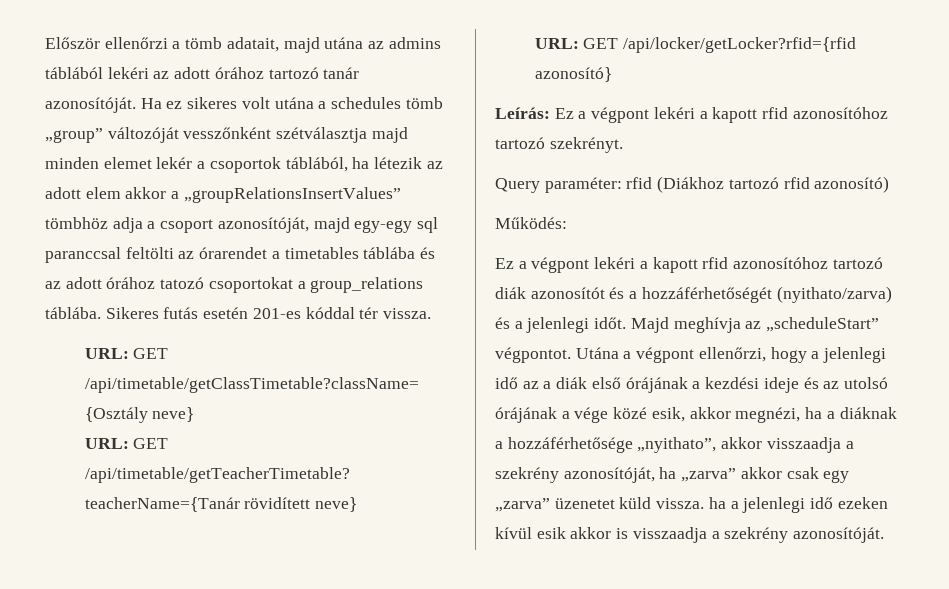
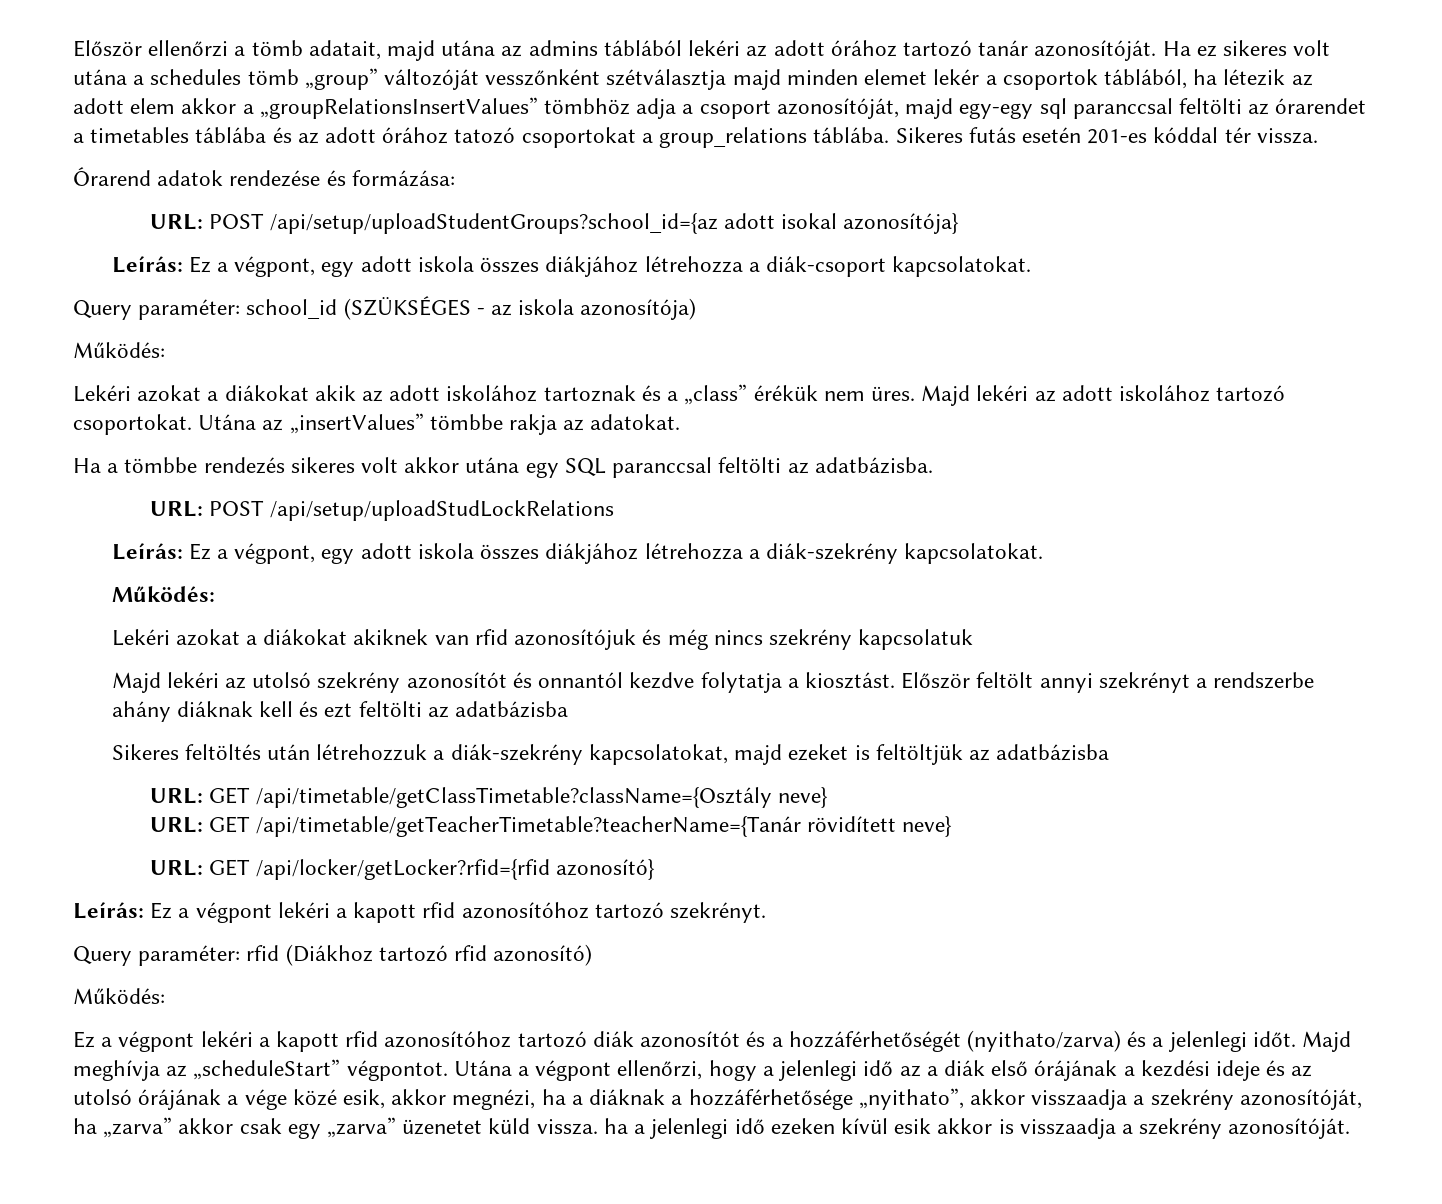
(432, 313) none -> [73,167,455,187] [150,213,960,234] [111,256,1032,277] [73,296,697,320] [73,342,165,358] [73,384,1286,406] [73,413,681,435] [73,457,933,478] [150,500,614,521] [111,543,1044,564] [111,586,215,602] [111,629,974,650] [111,672,1315,693] [111,701,569,722] [111,744,1110,765] // Órarend adatok rendezése és formázása: // URL: POST /api/setup/uploadStudentGroups?school_id={az adott isokal azonosítója} // Leírás: Ez a végpont, egy adott iskola összes diákjához létrehozza a diák-csoport kapcsolatokat. // Query paraméter: school_id (SZÜKSÉGES - az iskola azonosítója) // Működés: // Lekéri azokat a diákokat akik az adott iskolához tartoznak és a „class” érékük nem üres. Majd lekéri az adott iskolához tartozó csoportokat. Utána az „insertValues” tömbbe rakja az adatokat. // Ha a tömbbe rendezés sikeres volt akkor utána egy SQL paranccsal feltölti az adatbázisba. // URL: POST /api/setup/uploadStudLockRelations // Leírás: Ez a végpont, egy adott iskola összes diákjához létrehozza a diák-szekrény kapcsolatokat. // Működés: // Lekéri azokat a diákokat akiknek van rfid azonosítójuk és még nincs szekrény kapcsolatuk // Majd lekéri az utolsó szekrény azonosítót és onnantól kezdve folytatja a kiosztást. Először feltölt annyi szekrényt a rendszerbe ahány diáknak kell és ezt feltölti az adatbázisba // Sikeres feltöltés után létrehozzuk a diák-szekrény kapcsolatokat, majd ezeket is feltöltjük az adatbázisba

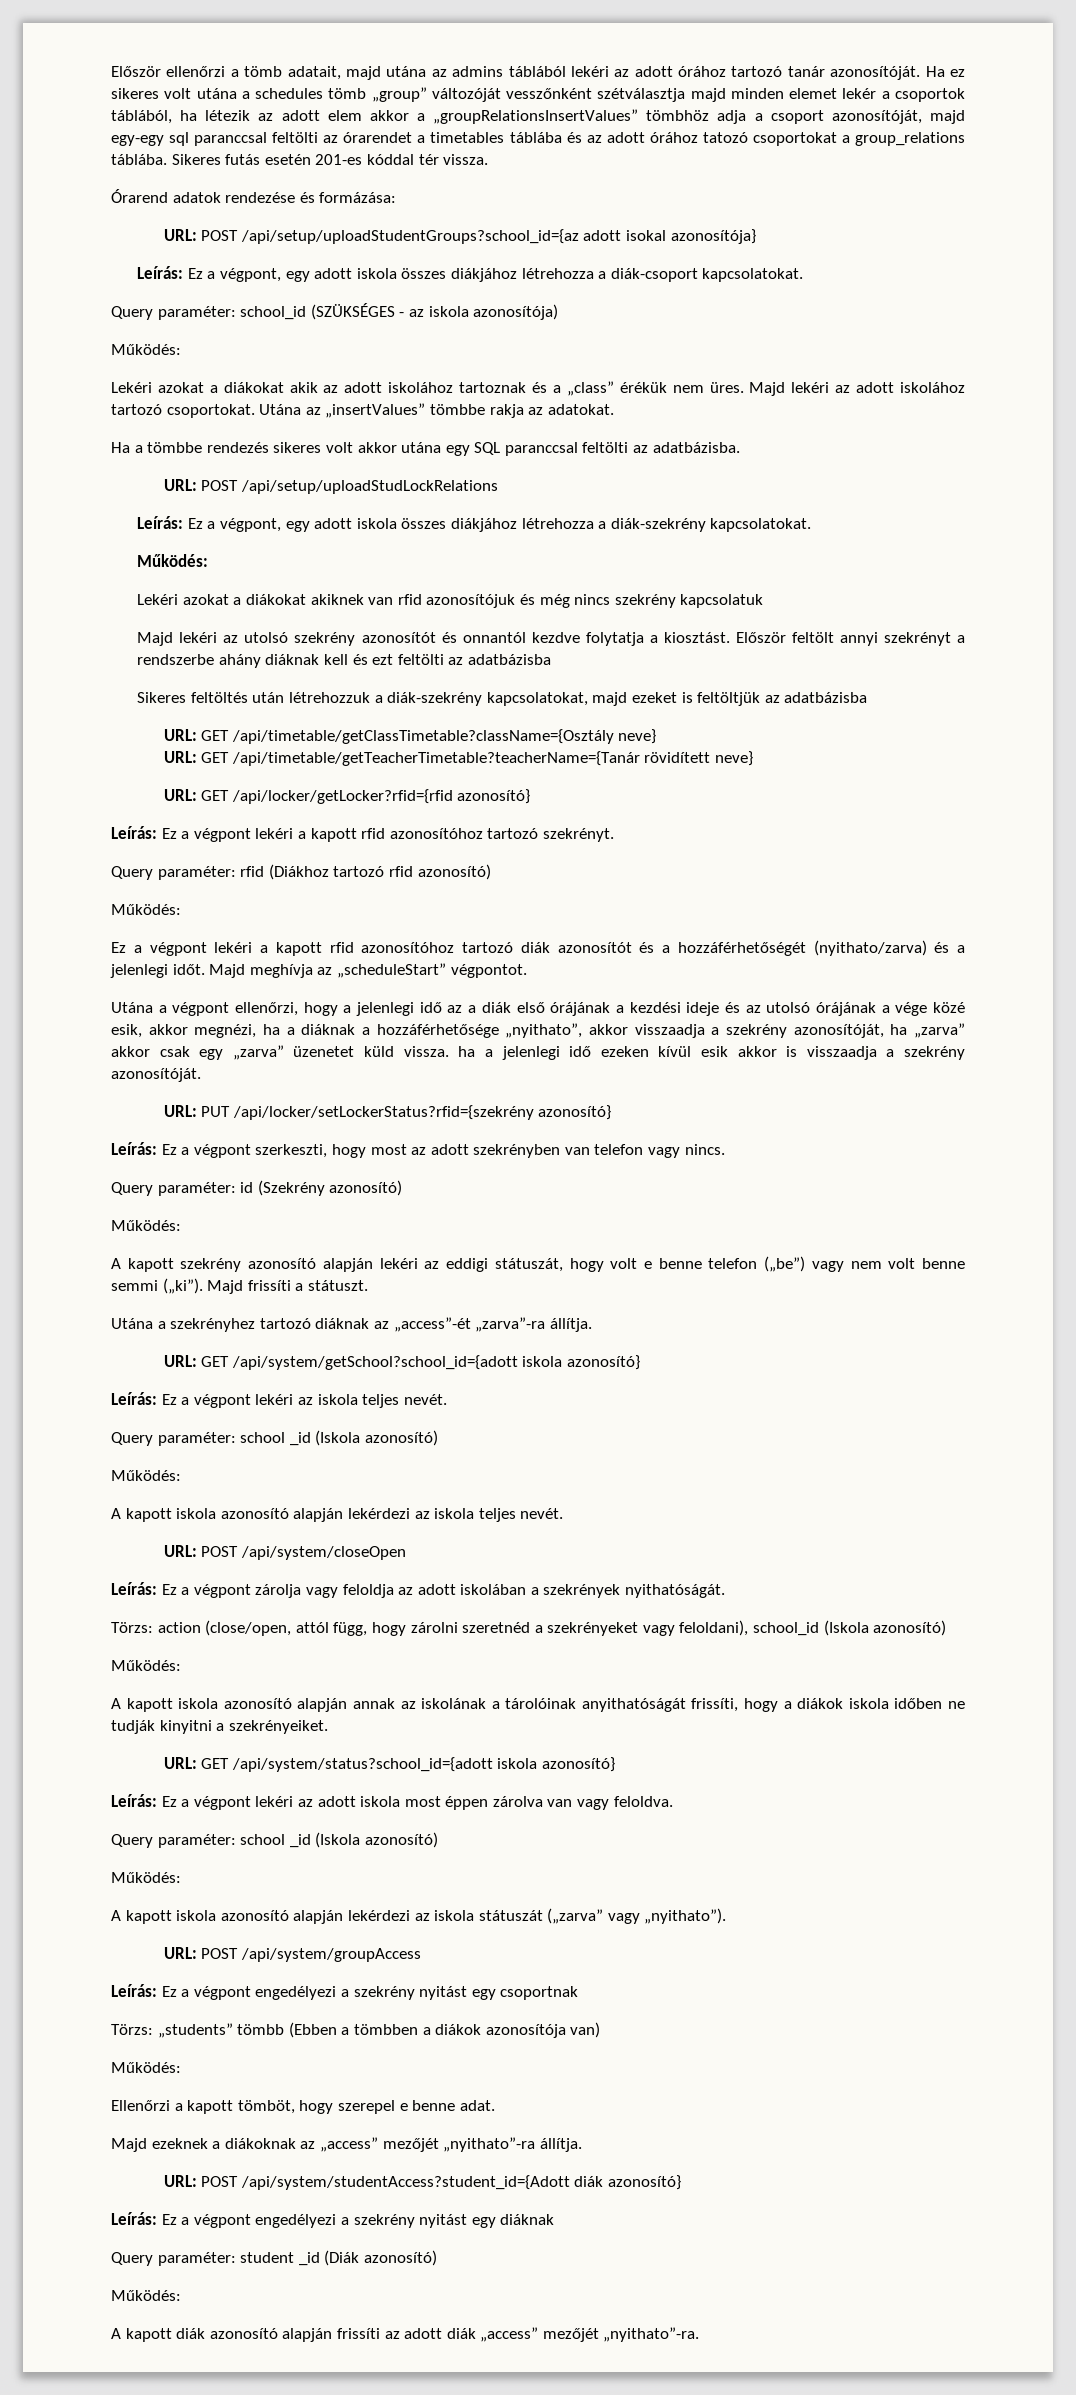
(448, 1070) none -> (527, 971) //
(1351, 1128) none -> [163,1105,612,1120] [111,1142,725,1158] [111,1180,403,1196] [111,1220,181,1231] [111,1256,965,1272] [111,1278,368,1294] [111,1317,592,1332] [163,1355,640,1370] [111,1392,447,1408] [111,1430,438,1446] [111,1470,181,1481] [111,1508,564,1522] [163,1545,406,1560] [111,1582,726,1598] [111,1620,947,1636] [111,1660,181,1671] [111,1698,966,1712] [111,1720,328,1734] [163,1757,615,1772] [111,1794,673,1810] [111,1832,438,1848] [111,1872,181,1883] [111,1908,727,1924] [163,1947,421,1962] [111,1984,579,2000] [111,2022,601,2038] [111,2062,181,2073] [111,2100,495,2114] [111,2137,582,2152] [163,2175,681,2190] [111,2212,555,2228] [111,2250,437,2266] [111,2290,181,2301] [111,2327,700,2342] // URL: PUT /api/locker/setLockerStatus?rfid={szekrény azonosító} // Leírás: Ez a végpont szerkeszti, hogy most az adott szekrényben van telefon vagy nincs. // Query paraméter: id (Szekrény azonosító) // Működés: // A kapott szekrény azonosító alapján lekéri az eddigi státuszát, hogy volt e benne telefon („be”) vagy nem volt benne semmi („ki”). Majd frissíti a státuszt. // Utána a szekrényhez tartozó diáknak az „access”-ét „zarva”-ra állítja. // URL: GET /api/system/getSchool?school_id={adott iskola azonosító} // Leírás: Ez a végpont lekéri az iskola teljes nevét. // Query paraméter: school _id (Iskola azonosító) // Működés: // A kapott iskola azonosító alapján lekérdezi az iskola teljes nevét. // URL: POST /api/system/closeOpen // Leírás: Ez a végpont zárolja vagy feloldja az adott iskolában a szekrények nyithatóságát. // Törzs: action (close/open, attól függ, hogy zárolni szeretnéd a szekrényeket vagy feloldani), school_id (Iskola azonosító) // Működés: // A kapott iskola azonosító alapján annak az iskolának a tárolóinak anyithatóságát frissíti, hogy a diákok iskola időben ne tudják kinyitni a szekrényeiket. // URL: GET /api/system/status?school_id={adott iskola azonosító} // Leírás: Ez a végpont lekéri az adott iskola most éppen zárolva van vagy feloldva. // Query paraméter: school _id (Iskola azonosító) // Működés: // A kapott iskola azonosító alapján lekérdezi az iskola státuszát („zarva” vagy „nyithato”). // URL: POST /api/system/groupAccess // Leírás: Ez a végpont engedélyezi a szekrény nyitást egy csoportnak // Törzs: „students” tömbb (Ebben a tömbben a diákok azonosítója van) // Működés: // Ellenőrzi a kapott tömböt, hogy szerepel e benne adat. // Majd ezeknek a diákoknak az „access” mezőjét „nyithato”-ra állítja. // URL: POST /api/system/studentAccess?student_id={Adott diák azonosító} // Leírás: Ez a végpont engedélyezi a szekrény nyitást egy diáknak // Query paraméter: student _id (Diák azonosító) // Működés: // A kapott diák azonosító alapján frissíti az adott diák „access” mezőjét „nyithato”-ra.

